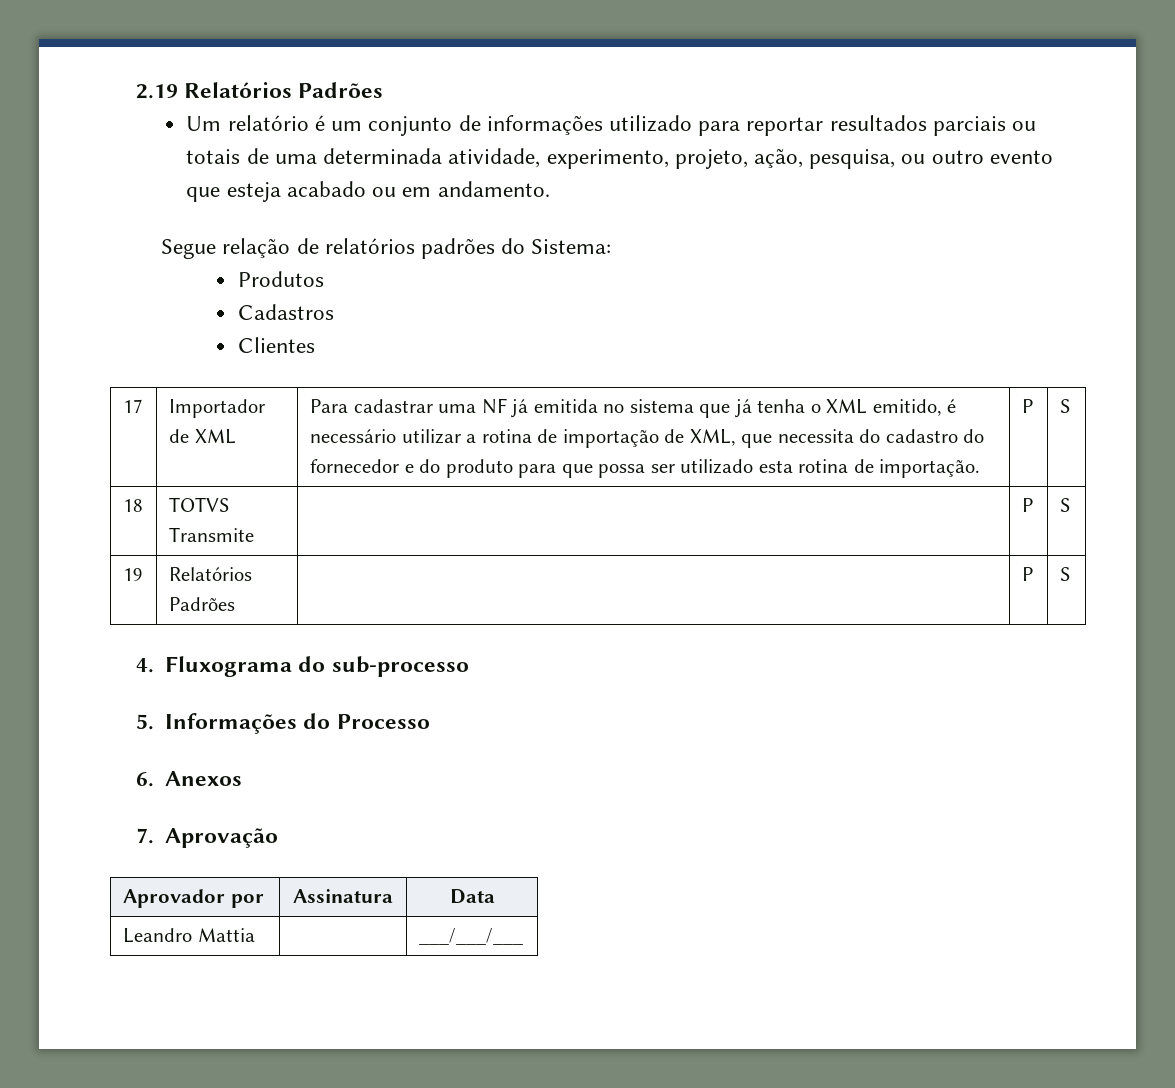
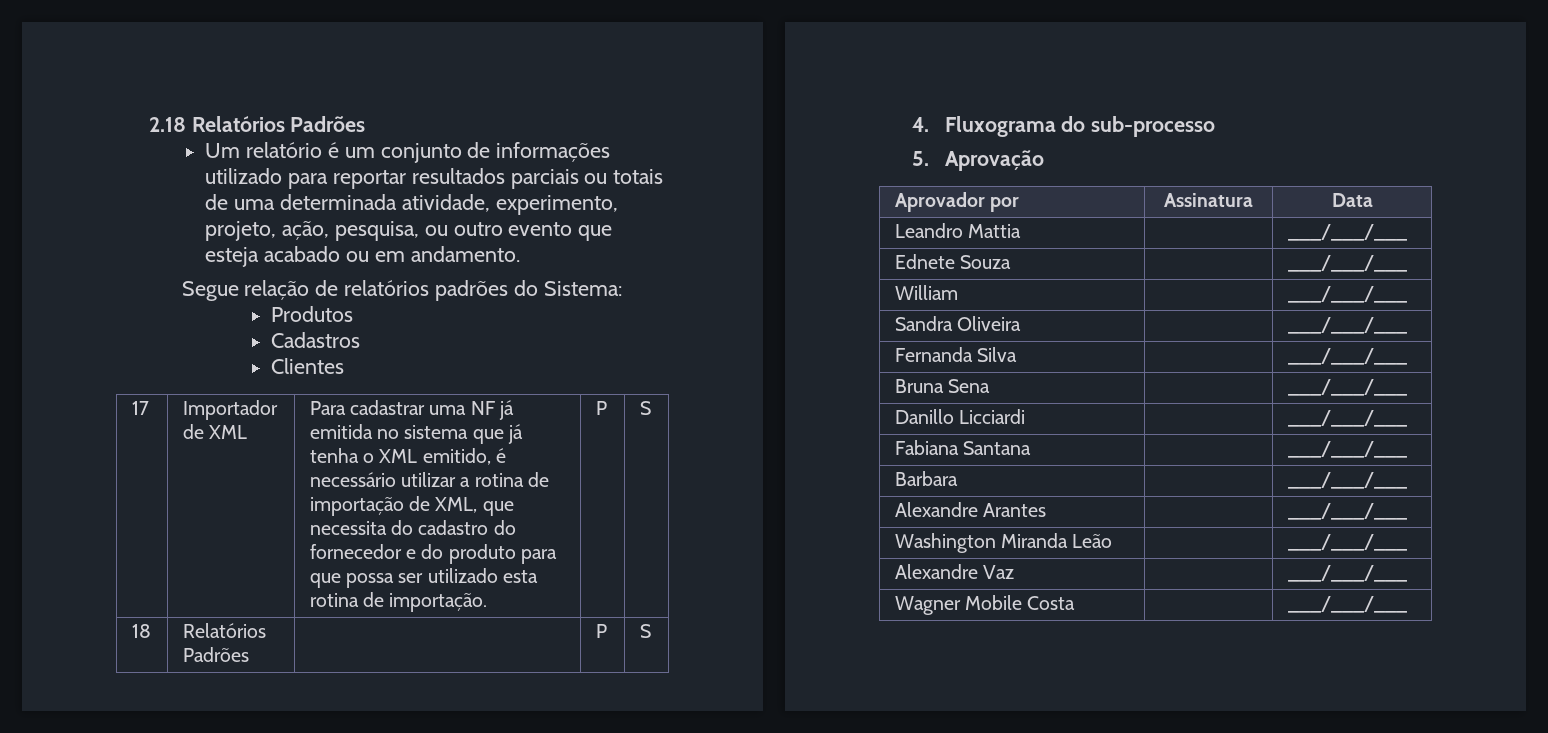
[135,84,178,99] 2.19 -> [148,117,186,132] 2.18
[168,497,229,512] [168,527,254,542] [1021,498,1033,512] [1059,498,1070,512] [122,568,143,581] | TOTVS Transmite | | P | S // 19 -> (151, 631) none
[165,713,430,734] [135,771,243,787] [135,828,154,844] Informações do Processo // 6. Anexos // 7. -> (929, 158) none
(523, 936) none -> [894,254,1012,269] [1287,255,1407,272] [894,285,958,300] [1287,286,1407,303] [894,316,1022,331] [1287,317,1407,334] [894,347,1018,362] [1287,348,1407,365] [894,379,991,393] [1287,379,1407,396] [894,409,1026,424] [1287,410,1407,427] [894,440,1032,455] [1287,441,1407,458] [894,471,958,486] [1287,472,1407,489] [894,502,1047,517] [1287,503,1407,520] [894,533,1113,553] [1287,534,1407,551] [894,564,1015,579] [1287,565,1407,582] [894,595,1076,615] [1287,596,1407,613] // Ednete Souza | | ___/___/___ // William | | ___/___/___ // Sandra Oliveira | | ___/___/___ // Fernanda Silva | | ___/___/___ // Bruna Sena | | ___/___/___ // Danillo Licciardi | | ___/___/___ // Fabiana Santana | | ___/___/___ // Barbara | | ___/___/___ // Alexandre Arantes | | ___/___/___ // Washington Miranda Leão | | ___/___/___ // Alexandre Vaz | | ___/___/___ // Wagner Mobile Costa | | ___/___/___

